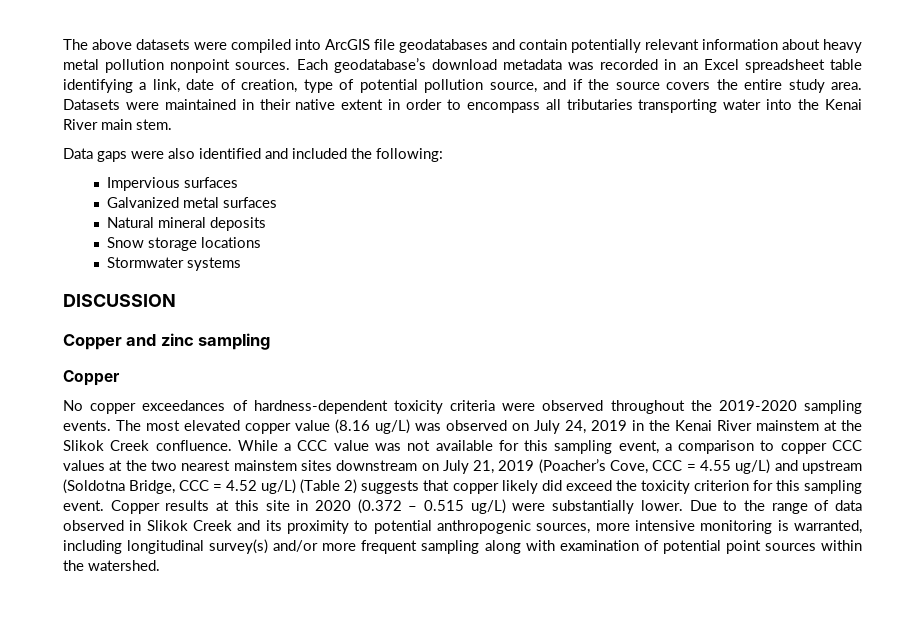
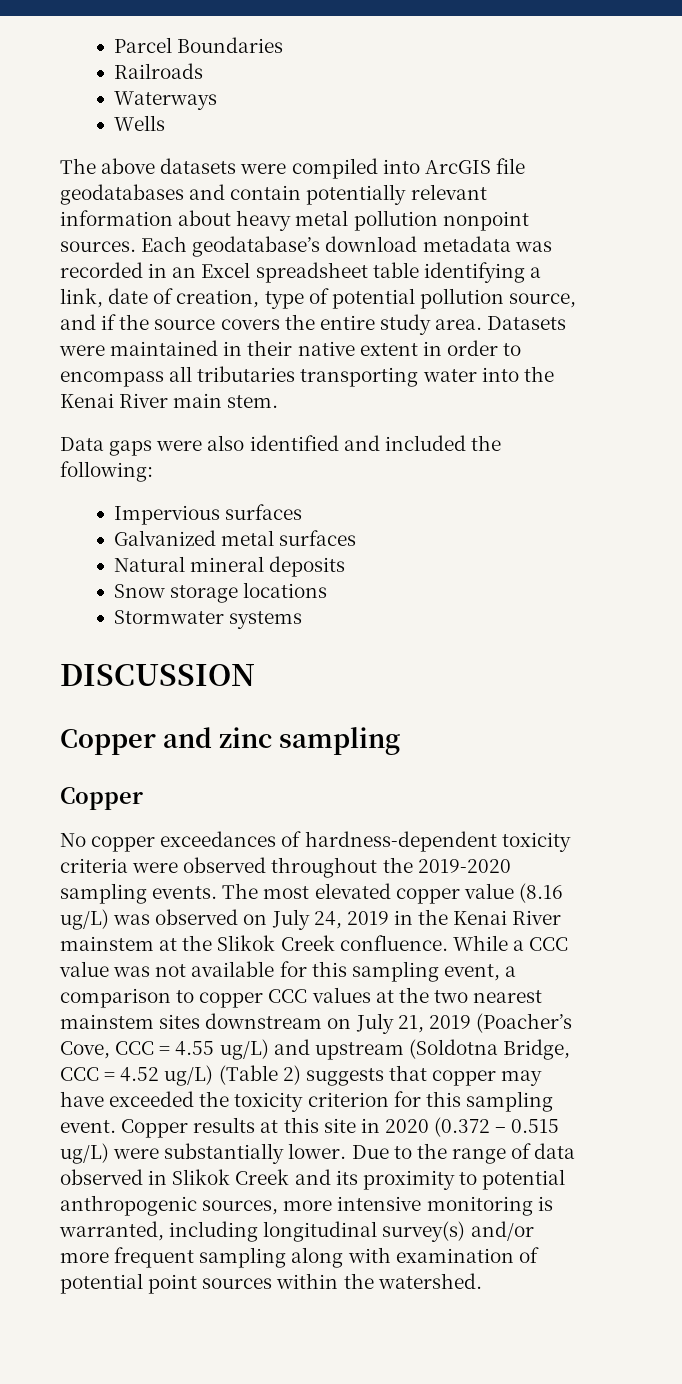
(63, 44) none -> [113,37,283,53] [113,63,203,79] [113,91,217,110] [113,115,165,131] Parcel Boundaries // Railroads // Waterways // Wells //
[501,480,612,494] likely did exceed -> [501,1070,543,1086] [60,1091,195,1107] may have exceeded

